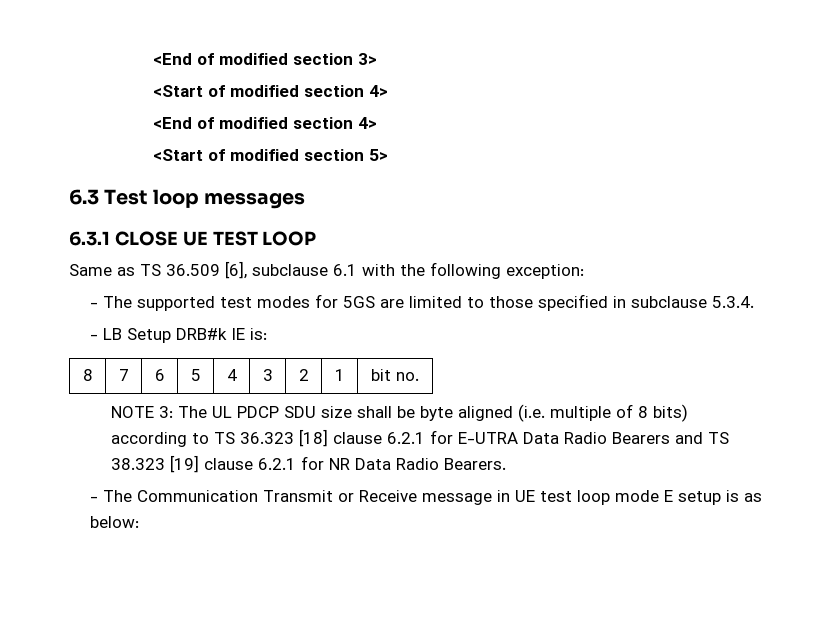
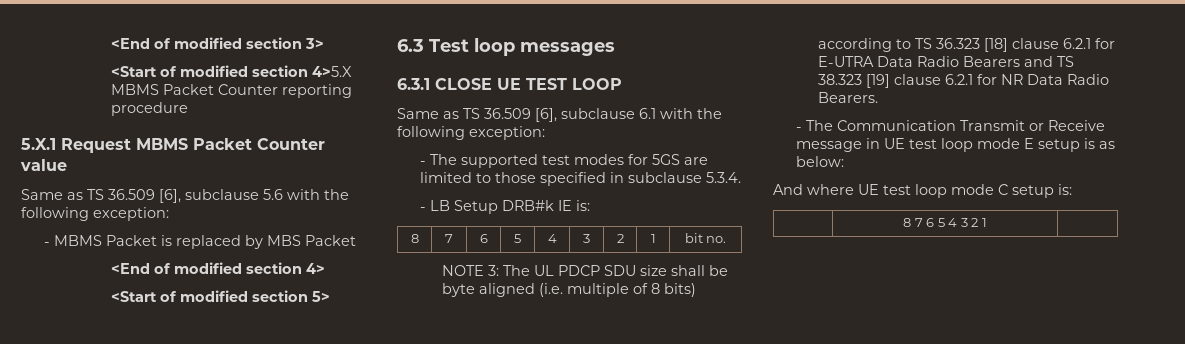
[368,85,388,97] 4> -> [312,66,353,77] [111,84,353,98] [111,102,189,116] [21,138,325,153] [20,159,67,171] [21,189,349,203] [21,207,169,221] [43,235,356,249] 4>5.X MBMS Packet Counter reporting procedure // 5.X.1 Request MBMS Packet Counter value // Same as TS 36.509 [6], subclause 5.6 with the following exception: // - MBMS Packet is replaced by MBS Packet
(139, 522) none -> [773,184,1072,198] [903,218,987,227] // And where UE test loop mode C setup is: // | 8 7 6 5 4 3 2 1 |

